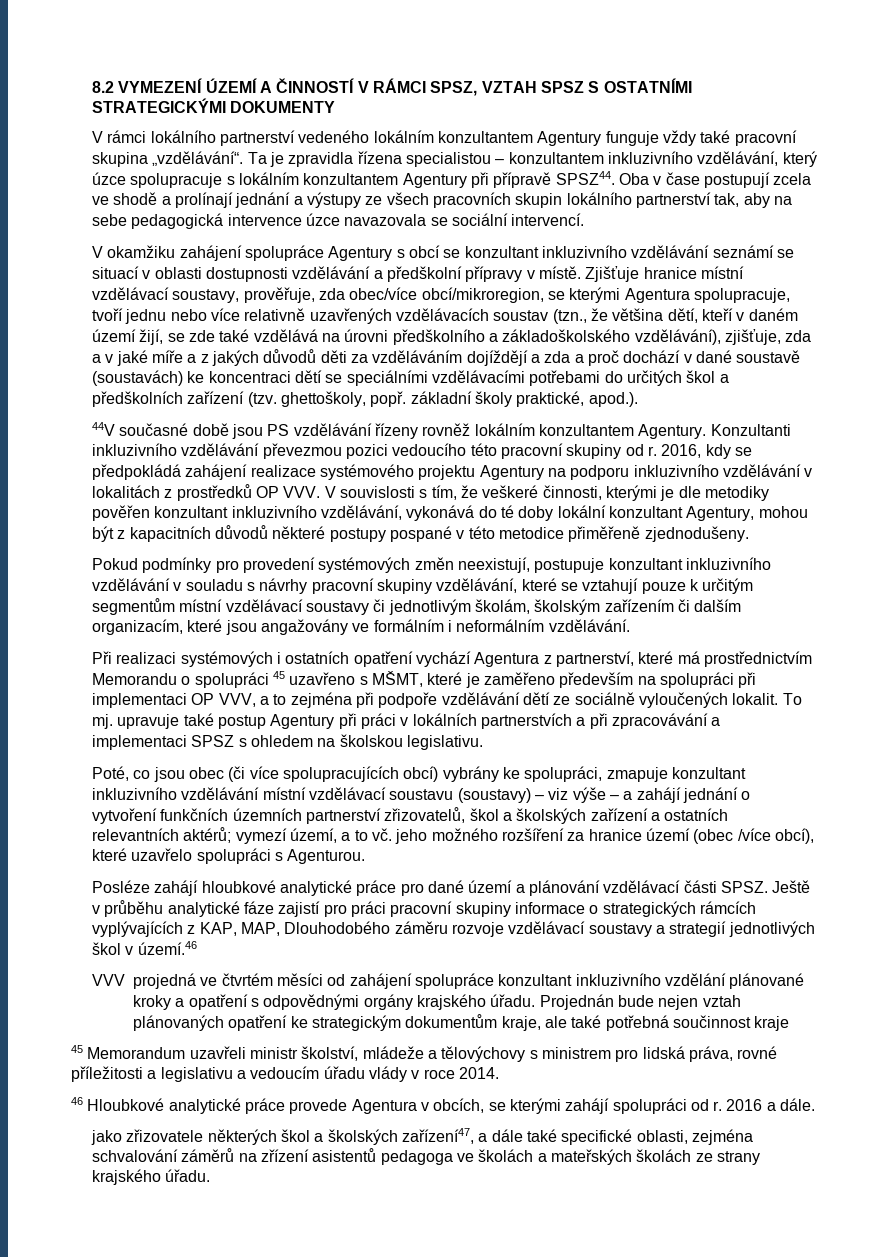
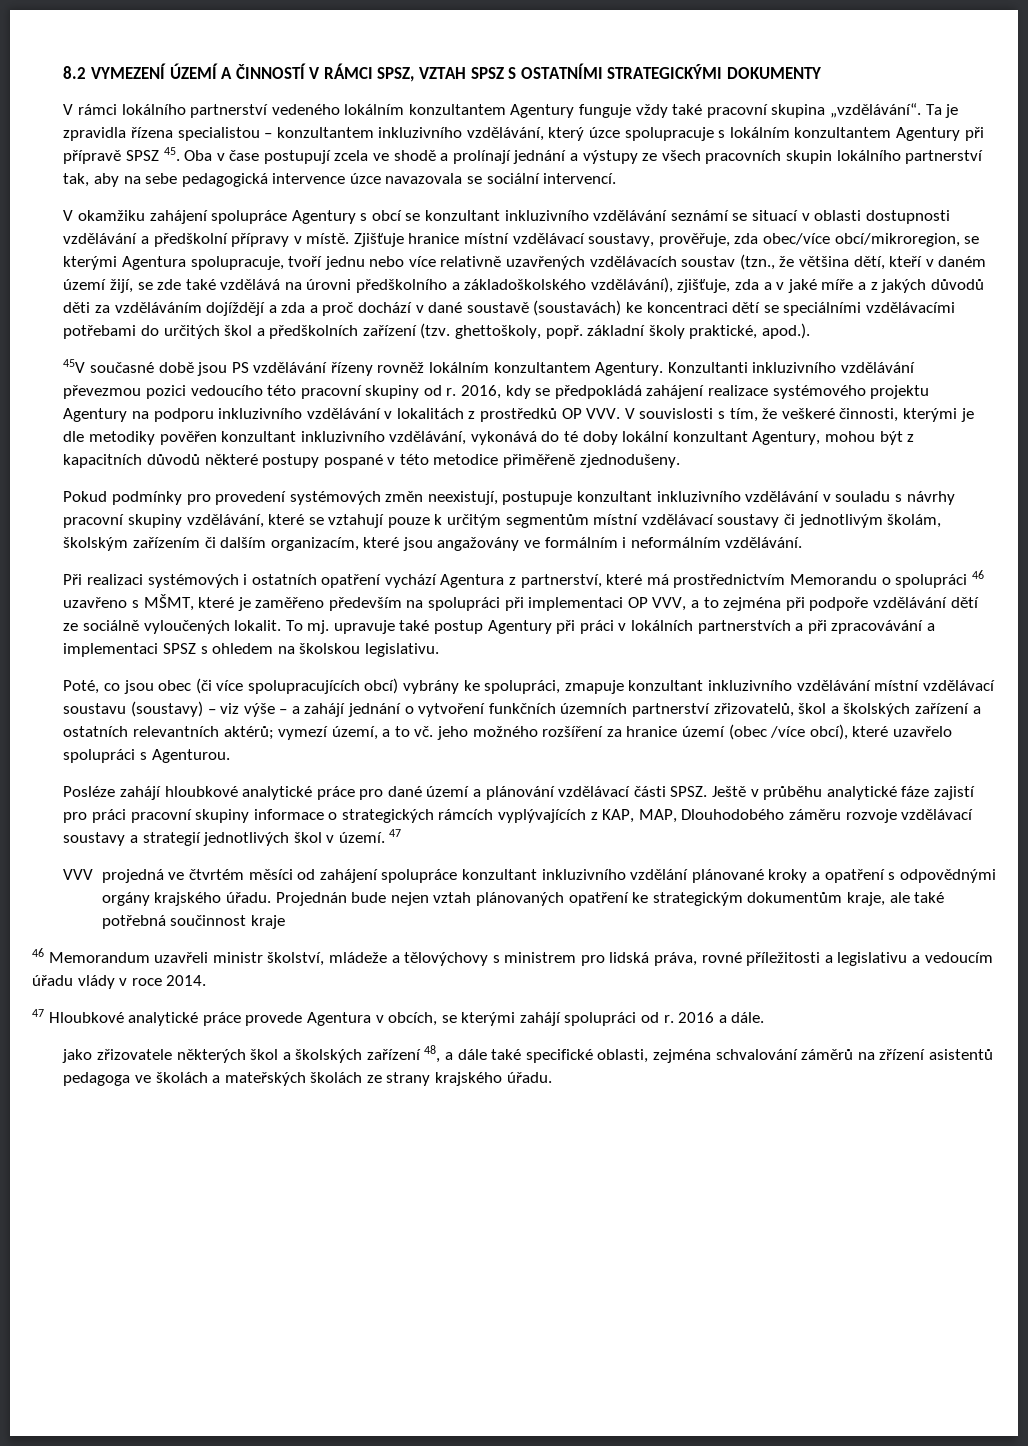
[555,171,615,185] SPSZ44. -> [125,147,180,161] SPSZ 45.
[92,422,116,436] 44V -> [63,359,86,373] 45V
[273,671,286,679] 45 -> [971,570,984,579] 46
[137,941,197,955] území.46 -> [338,829,402,843] území. 47
[71,1045,83,1053] 45 -> [32,948,44,957] 46
[71,1097,83,1105] 46 -> [32,1009,44,1017] 47
[402,1128,475,1144] zařízení47, -> [366,1045,441,1063] zařízení 48,

